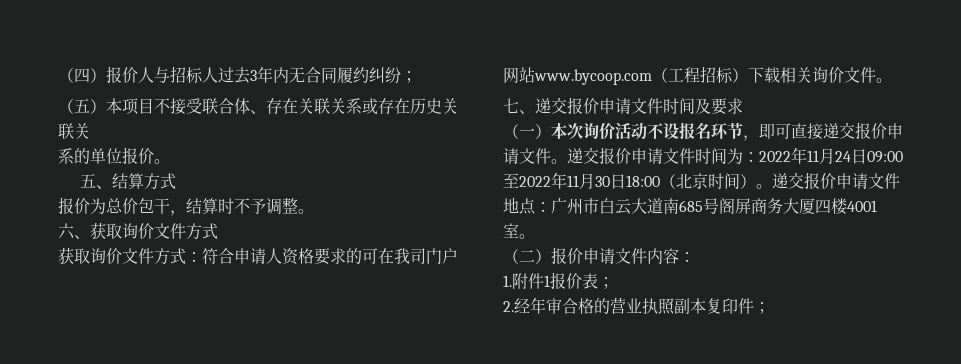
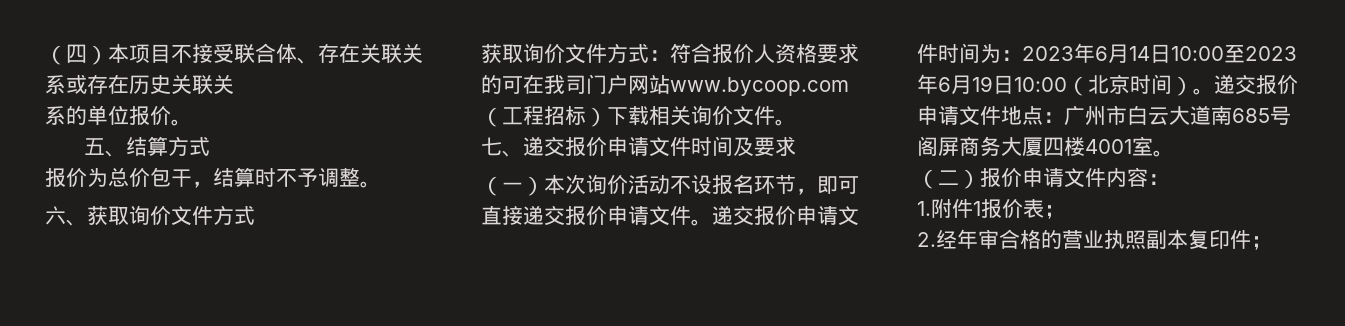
[106,66,417,84] [58,98,106,114] 报价人与招标人过去3年内无合同履约纠纷； // （五） -> (108, 55) none
[234,248,266,264] 申请 -> [712,44,754,64] 报价
[759,147,903,164] [503,172,660,189] 2022年11月24日09:00至2022年11月30日18:00 -> [1022,43,1297,63] [917,74,1067,94] 2023年6月14日10:00至2023年6月19日10:00

